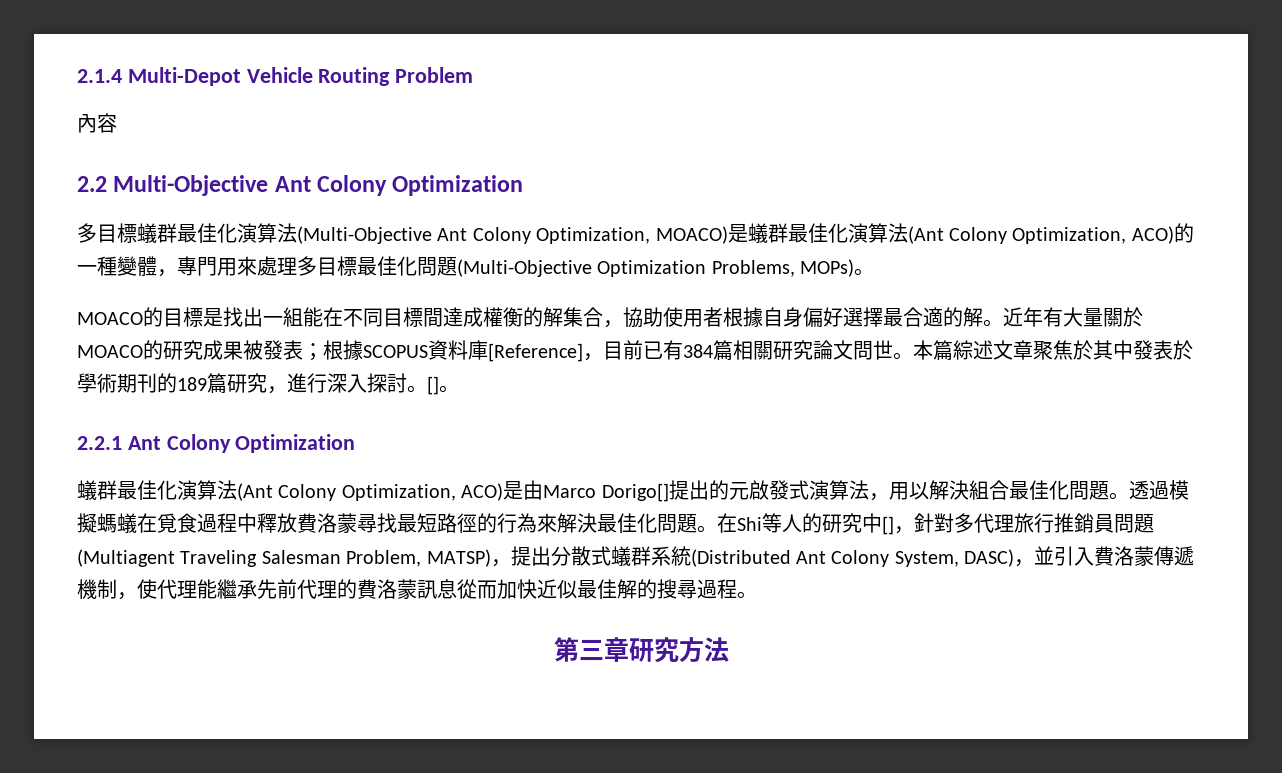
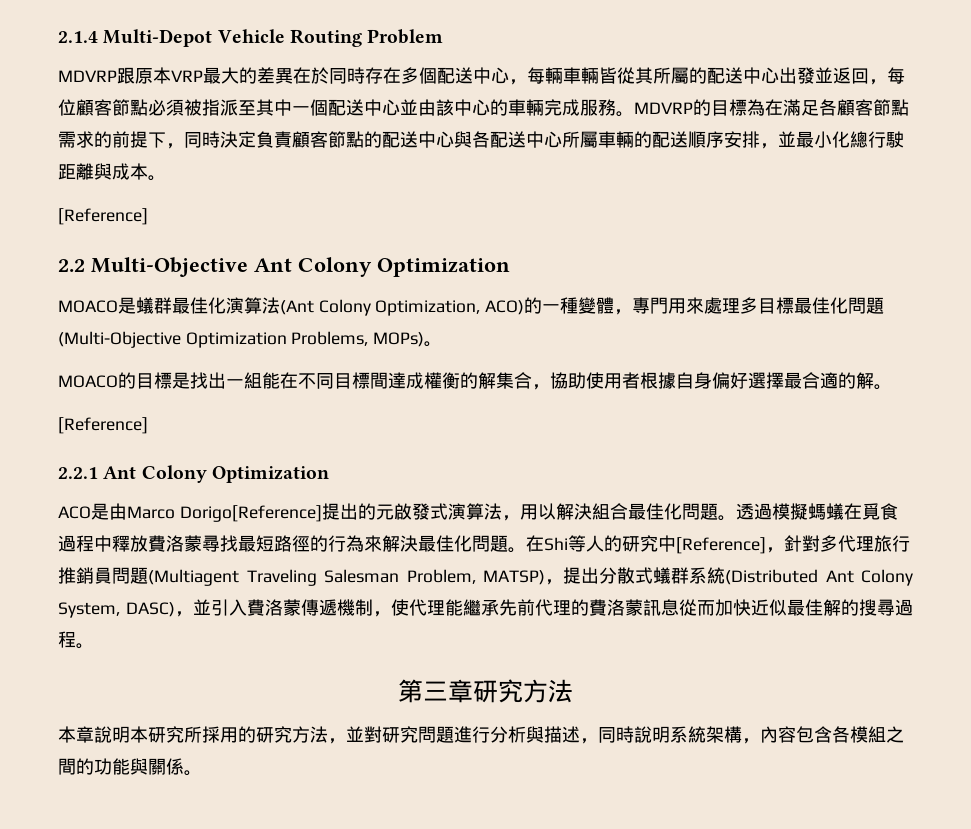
[77,113,117,133] 內容 -> [58,67,905,85] [58,99,909,117] [58,131,904,149] [58,163,166,181] [58,208,148,225] MDVRP跟原本VRP最大的差異在於同時存在多個配送中心，每輛車輛皆從其所屬的配送中心出發並返回，每位顧客節點必須被指派至其中一個配送中心並由該中心的車輛完成服務。MDVRP的目標為在滿足各顧客節點需求的前提下，同時決定負責顧客節點的配送中心與各配送中心所屬車輛的配送順序安排，並最小化總行駛距離與成本。 // [Reference]
[77,223,728,244] 多目標蟻群最佳化演算法(Multi-Objective Ant Colony Optimization, MOACO) -> [58,300,118,313] MOACO
[1003,307,1143,327] [77,340,1193,362] [77,373,459,395] [77,434,356,453] [77,480,504,501] 近年有大量關於MOACO的研究成果被發表；根據SCOPUS資料庫[Reference]，目前已有384篇相關研究論文問世。本篇綜述文章聚焦於其中發表於學術期刊的189篇研究，進行深入探討。[]。 // 2.2.1 Ant Colony Optimization // 蟻群最佳化演算法(Ant Colony Optimization, ACO) -> [58,417,148,434] [58,465,329,483] [58,506,91,519] // [Reference] // 2.2.1 Ant Colony Optimization // ACO
[601,483,669,502] Dorigo[] -> [179,505,322,522] Dorigo[Reference]
[882,516,894,535] [] -> [676,537,766,554] [Reference]
(729, 649) none -> [58,726,904,744] [58,758,202,776] // 本章說明本研究所採用的研究方法，並對研究問題進行分析與描述，同時說明系統架構，內容包含各模組之間的功能與關係。

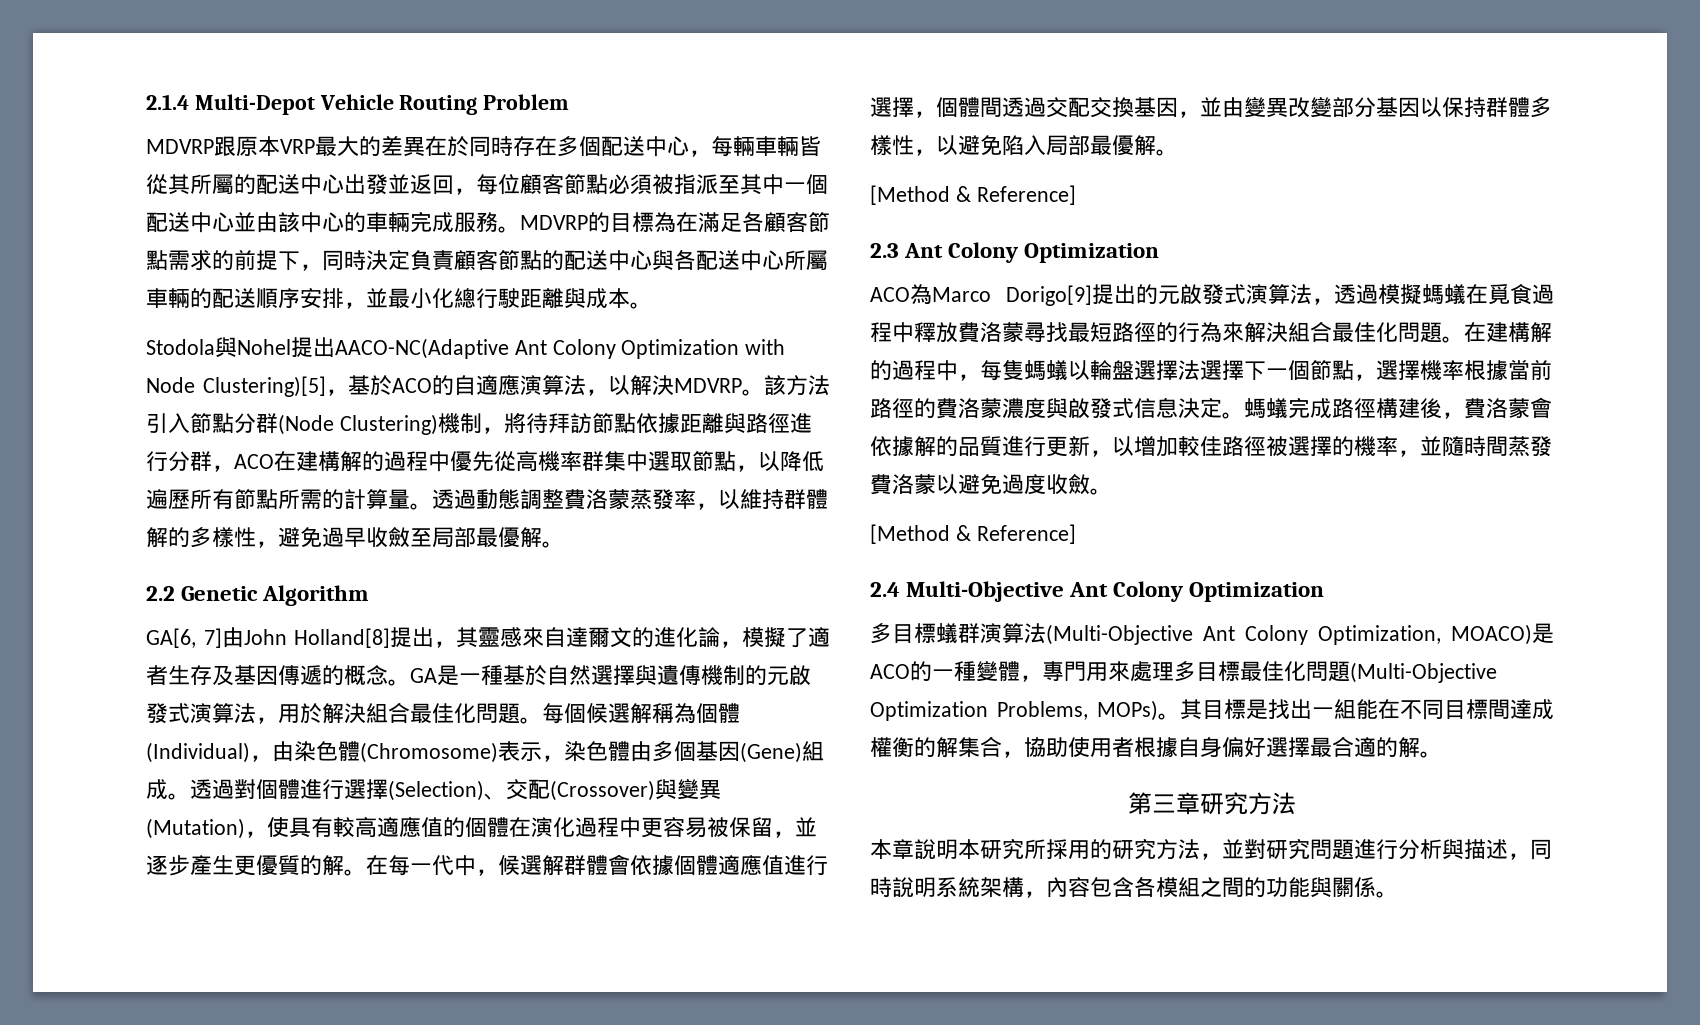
[58,208,148,225] [58,257,510,277] [58,297,525,316] [Reference] // 2.2 Multi-Objective Ant Colony Optimization // MOACO是蟻群最佳化演算法(Ant Colony Optimization, ACO) -> [146,337,786,359] [146,374,830,397] [146,412,812,435] [146,451,824,472] [146,488,828,510] [146,527,564,548] [146,585,370,606] [146,626,830,648] [146,665,811,686] [146,702,740,724] [146,741,824,763] [146,778,721,801] [146,816,817,839] [146,854,828,876] [870,96,1552,118] [870,135,1178,156] [870,185,1076,205] [870,242,1160,263] [870,283,1554,306] [870,321,1552,343] [870,359,1552,381] [870,397,1552,419] [870,435,1552,457] [870,474,1112,495] [870,524,1076,544] [870,581,1325,602] [870,623,1554,645] [870,664,910,679] Stodola與Nohel提出AACO-NC(Adaptive Ant Colony Optimization with Node Clustering)[5]，基於ACO的自適應演算法，以解決MDVRP。該方法引入節點分群(Node Clustering)機制，將待拜訪節點依據距離與路徑進行分群，ACO在建構解的過程中優先從高機率群集中選取節點，以降低遍歷所有節點所需的計算量。透過動態調整費洛蒙蒸發率，以維持群體解的多樣性，避免過早收斂至局部最優解。 // 2.2 Genetic Algorithm // GA[6, 7]由John Holland[8]提出，其靈感來自達爾文的進化論，模擬了適者生存及基因傳遞的概念。GA是一種基於自然選擇與遺傳機制的元啟發式演算法，用於解決組合最佳化問題。每個候選解稱為個體(Individual)，由染色體(Chromosome)表示，染色體由多個基因(Gene)組成。透過對個體進行選擇(Selection)、交配(Crossover)與變異(Mutation)，使具有較高適應值的個體在演化過程中更容易被保留，並逐步產生更優質的解。在每一代中，候選解群體會依據個體適應值進行選擇，個體間透過交配交換基因，並由變異改變部分基因以保持群體多樣性，以避免陷入局部最優解。 // [Method & Reference] // 2.3 Ant Colony Optimization // ACO為Marco Dorigo[9]提出的元啟發式演算法，透過模擬螞蟻在覓食過程中釋放費洛蒙尋找最短路徑的行為來解決組合最佳化問題。在建構解的過程中，每隻螞蟻以輪盤選擇法選擇下一個節點，選擇機率根據當前路徑的費洛蒙濃度與啟發式信息決定。螞蟻完成路徑構建後，費洛蒙會依據解的品質進行更新，以增加較佳路徑被選擇的機率，並隨時間蒸發費洛蒙以避免過度收斂。 // [Method & Reference] // 2.4 Multi-Objective Ant Colony Optimization // 多目標蟻群演算法(Multi-Objective Ant Colony Optimization, MOACO)是ACO
[58,372,136,389] // MOACO的 -> [1180,699,1202,720] 其
[58,417,148,434] [58,465,329,483] [58,503,898,522] [58,535,910,554] [58,567,913,586] [58,599,913,618] [58,631,94,649] // [Reference] // 2.2.1 Ant Colony Optimization // ACO是由Marco Dorigo[Reference]提出的元啟發式演算法，用以解決組合最佳化問題。透過模擬螞蟻在覓食過程中釋放費洛蒙尋找最短路徑的行為來解決最佳化問題。在Shi等人的研究中[Reference]，針對多代理旅行推銷員問題(Multiagent Traveling Salesman Problem, MATSP)，提出分散式蟻群系統(Distributed Ant Colony System, DASC)，並引入費洛蒙傳遞機制，使代理能繼承先前代理的費洛蒙訊息從而加快近似最佳解的搜尋過程。 -> (1442, 754) none

